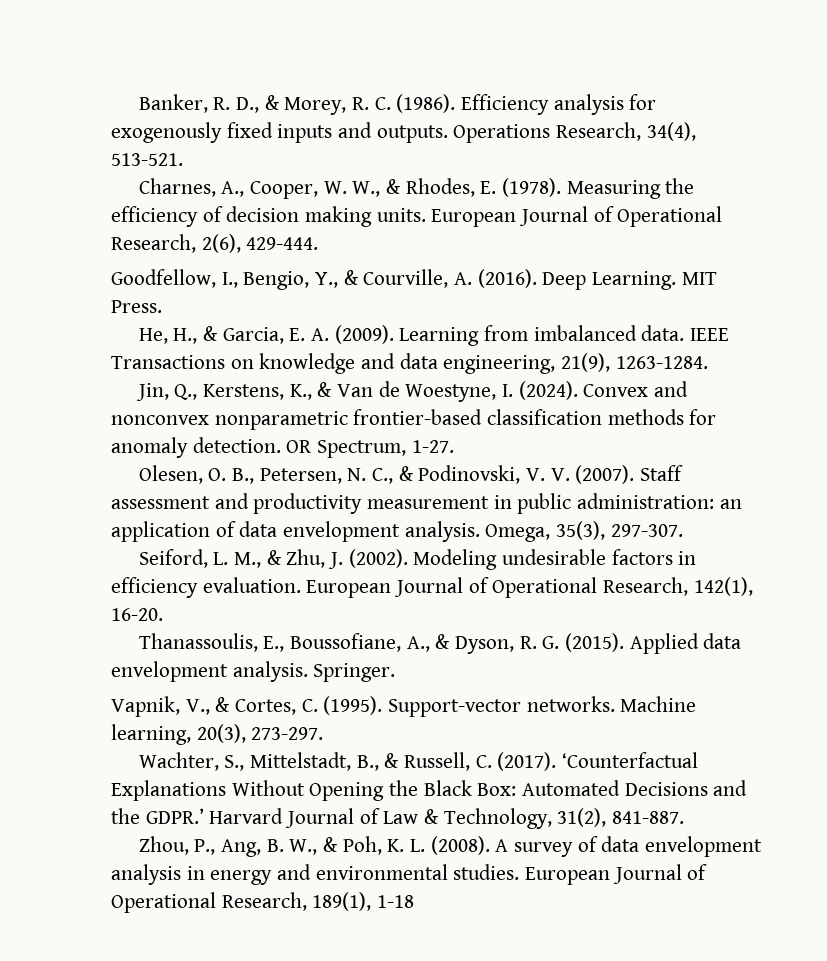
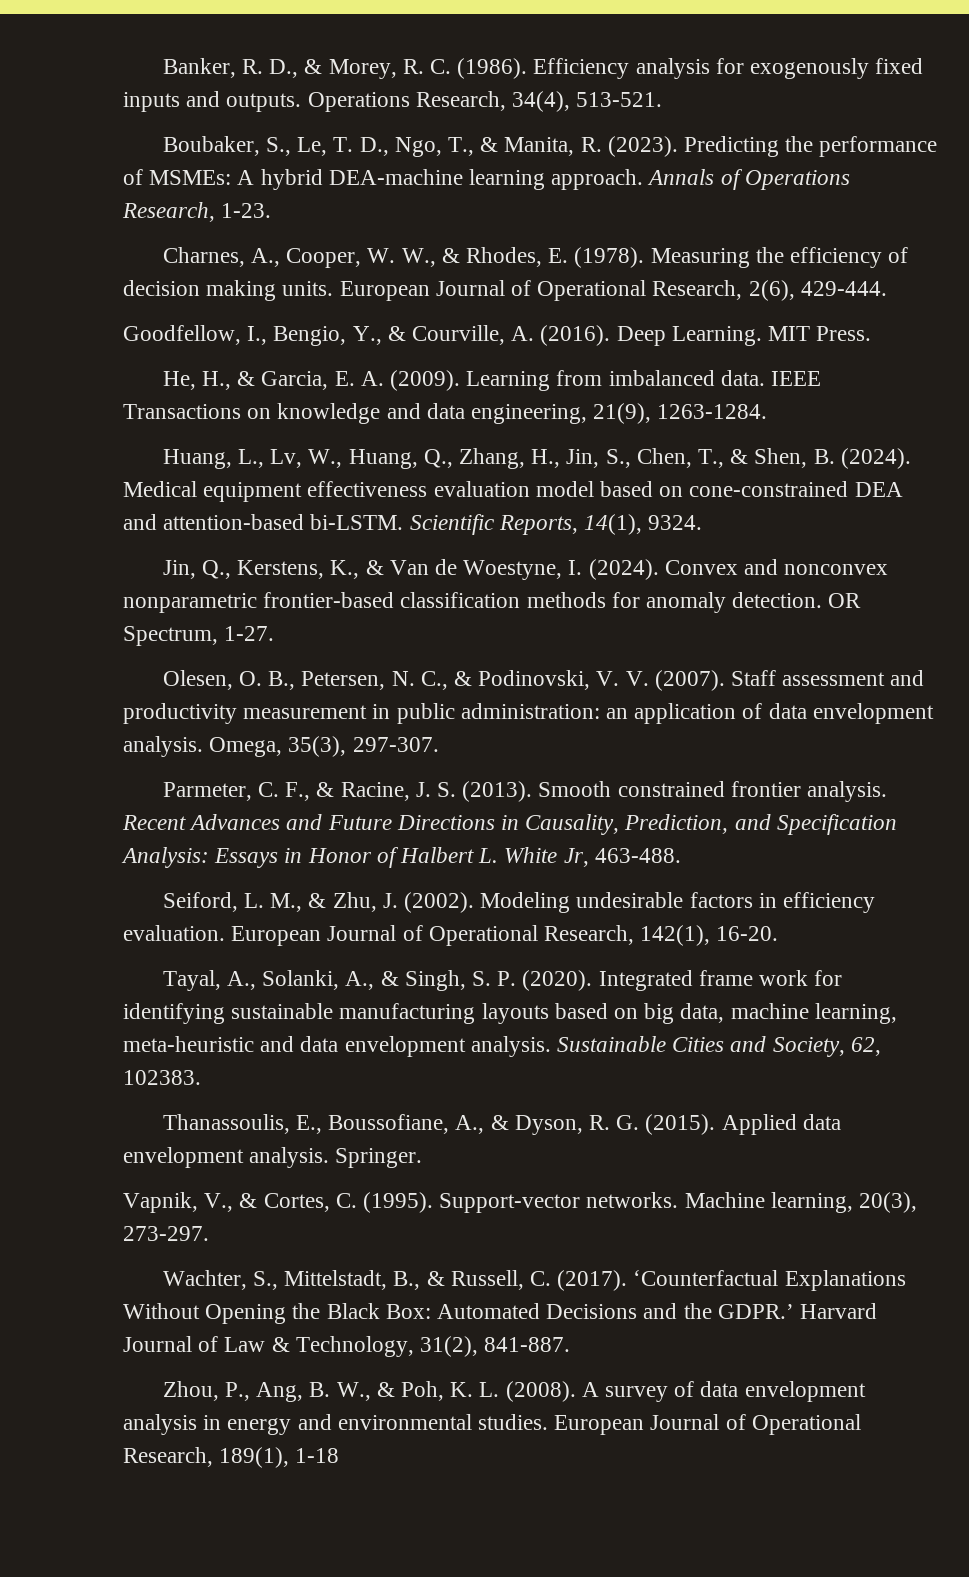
(183, 159) none -> [162,136,938,157] [123,169,850,190] [122,202,272,222] // Boubaker, S., Le, T. D., Ngo, T., & Manita, R. (2023). Predicting the performance of MSMEs: A hybrid DEA-machine learning approach. Annals of Operations Research, 1-23.
(708, 362) none -> [162,448,911,469] [123,481,903,502] [123,514,703,535] // Huang, L., Lv, W., Huang, Q., Zhang, H., Jin, S., Chen, T., & Shen, B. (2024). Medical equipment effectiveness evaluation model based on cone-constrained DEA and attention-based bi-LSTM. Scientific Reports, 14(1), 9324.
(683, 530) none -> [162,781,888,802] [122,814,897,835] [121,847,681,868] // Parmeter, C. F., & Racine, J. S. (2013). Smooth constrained frontier analysis. Recent Advances and Future Directions in Causality, Prediction, and Specification Analysis: Essays in Honor of Halbert L. White Jr, 463-488.
(163, 614) none -> [162,970,843,991] [123,1003,897,1024] [123,1036,881,1057] [123,1070,201,1085] // Tayal, A., Solanki, A., & Singh, S. P. (2020). Integrated frame work for identifying sustainable manufacturing layouts based on big data, machine learning, meta-heuristic and data envelopment analysis. Sustainable Cities and Society, 62, 102383.

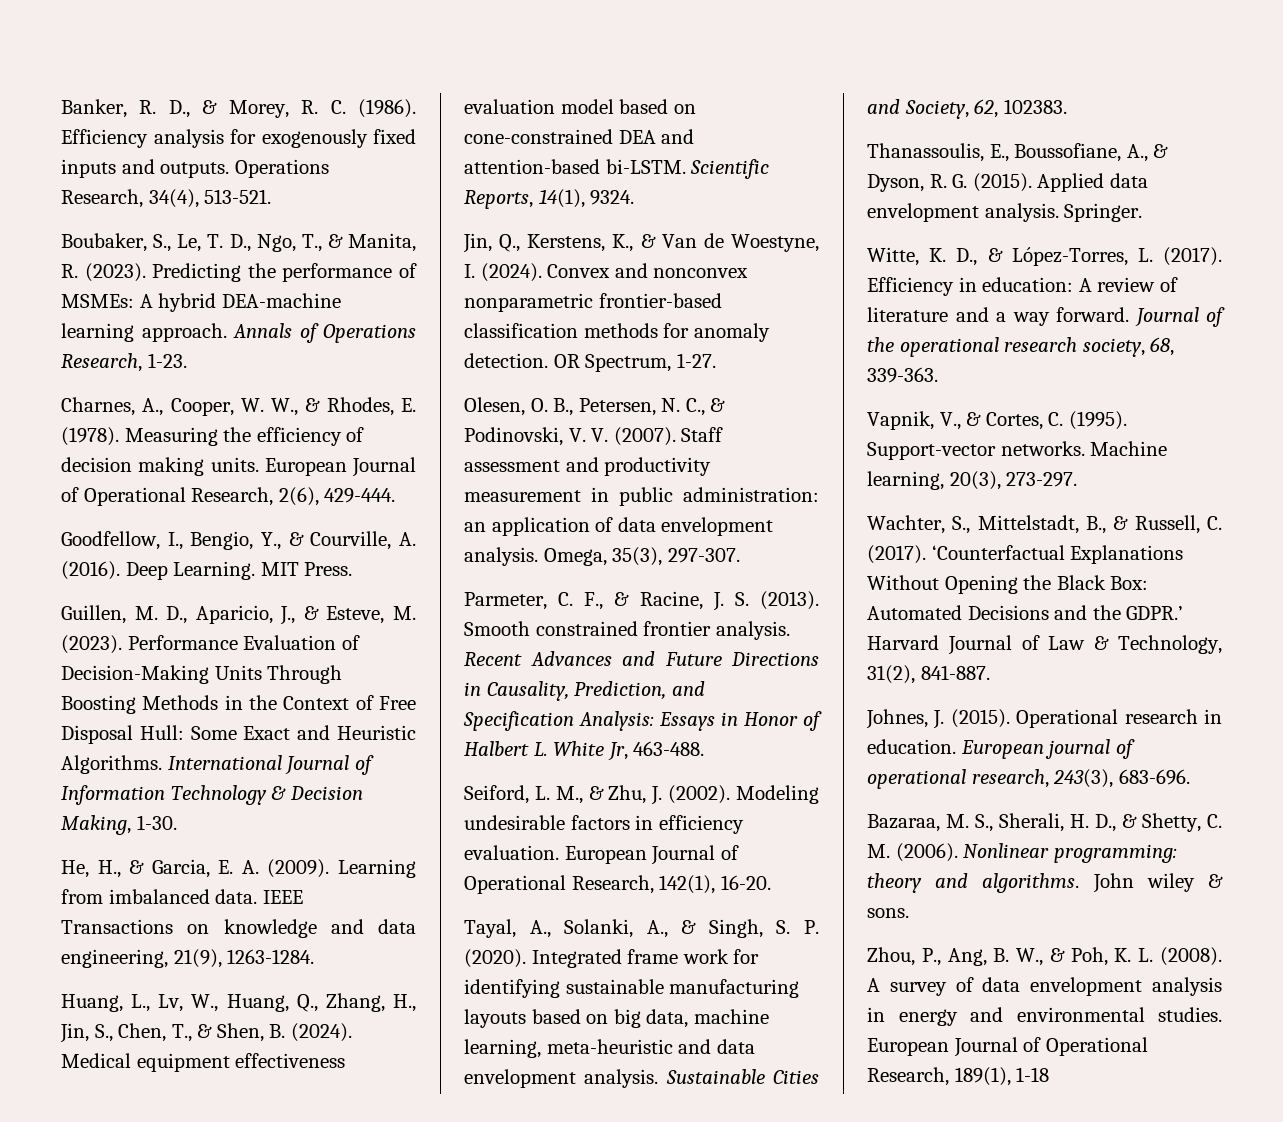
(872, 333) none -> [61,605,416,625] [61,635,360,654] [61,665,343,684] [61,695,416,714] [61,725,417,744] [61,755,374,775] [61,785,363,805] [61,815,177,835] // Guillen, M. D., Aparicio, J., & Esteve, M. (2023). Performance Evaluation of Decision-Making Units Through Boosting Methods in the Context of Free Disposal Hull: Some Exact and Heuristic Algorithms. International Journal of Information Technology & Decision Making, 1-30.
(423, 1158) none -> [867,247,1222,266] [867,277,1178,296] [867,307,1225,327] [867,337,1175,357] [867,367,938,383] // Witte, K. D., & López-Torres, L. (2017). Efficiency in education: A review of literature and a way forward. Journal of the operational research society, 68, 339-363.
(571, 1344) none -> [866,709,1222,729] [867,739,1135,759] [867,769,1190,789] [867,813,1222,832] [867,843,1177,863] [867,873,1223,893] [867,908,909,918] // Johnes, J. (2015). Operational research in education. European journal of operational research, 243(3), 683-696. // Bazaraa, M. S., Sherali, H. D., & Shetty, C. M. (2006). Nonlinear programming: theory and algorithms. John wiley & sons.

